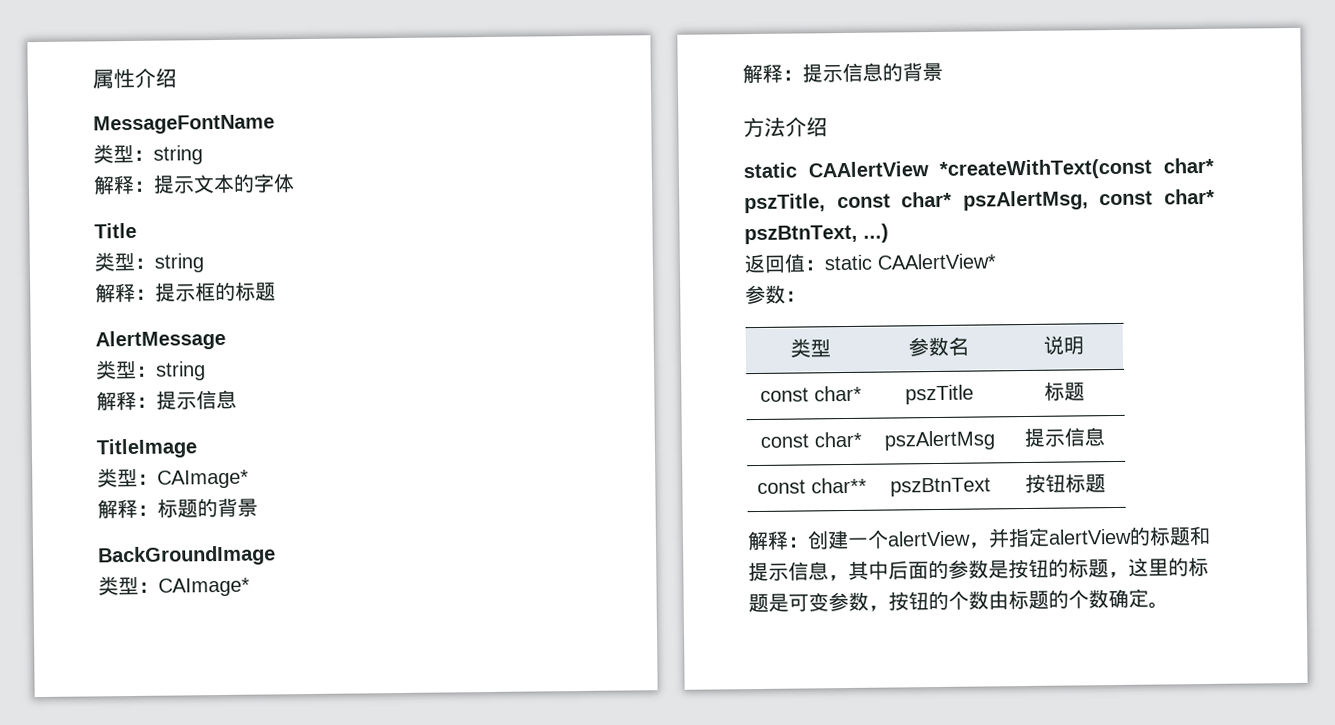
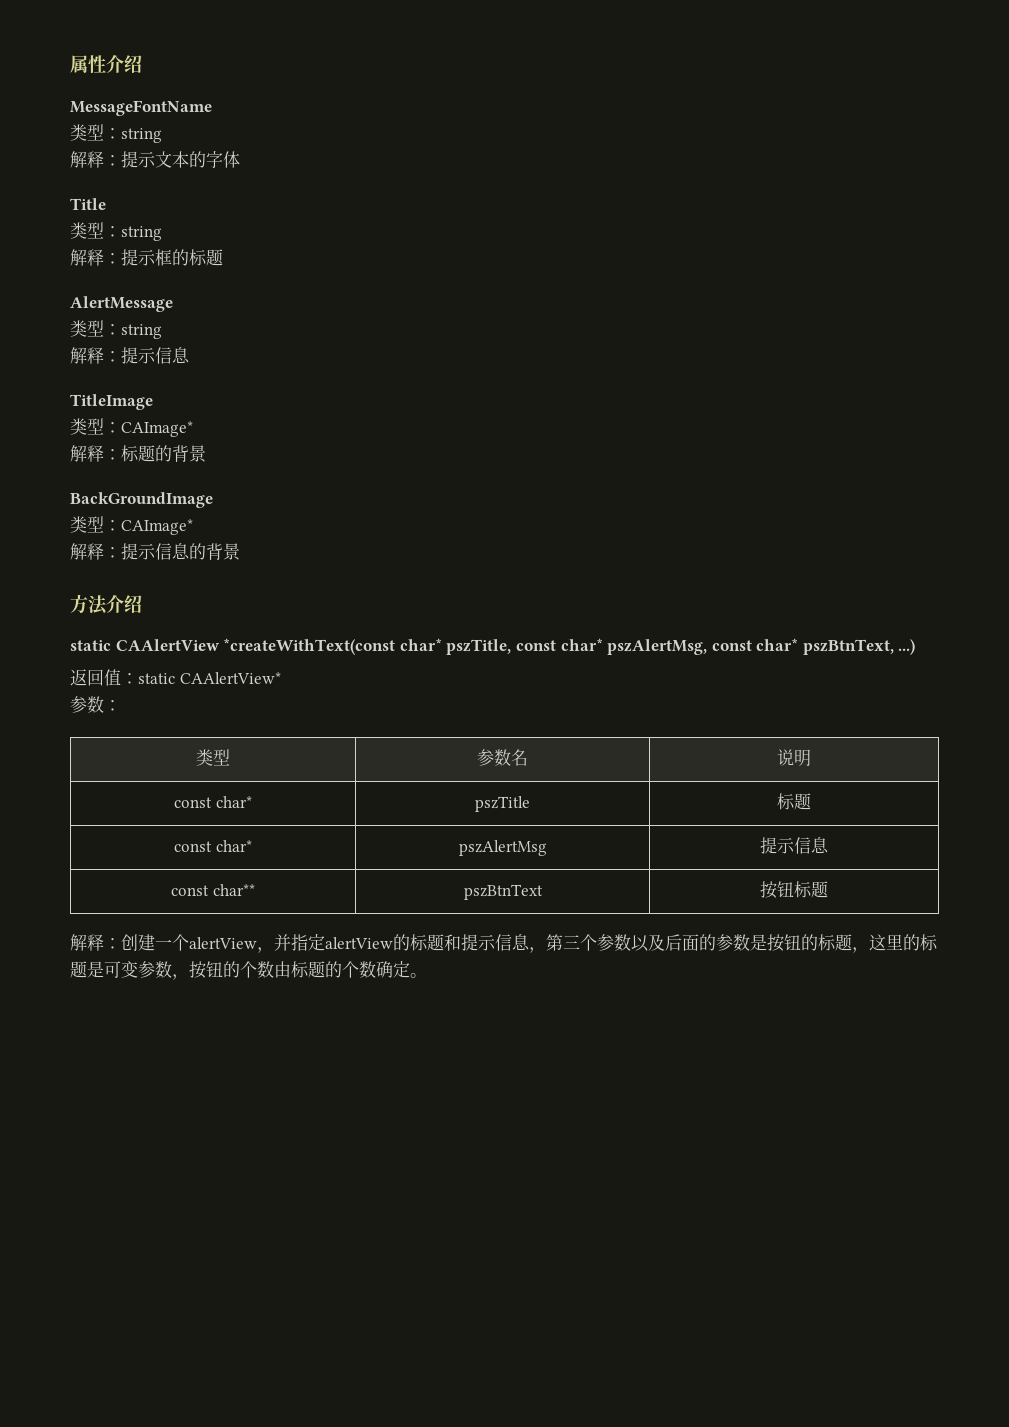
[848,560,889,580] 其中 -> [546,934,665,952] 第三个参数以及

